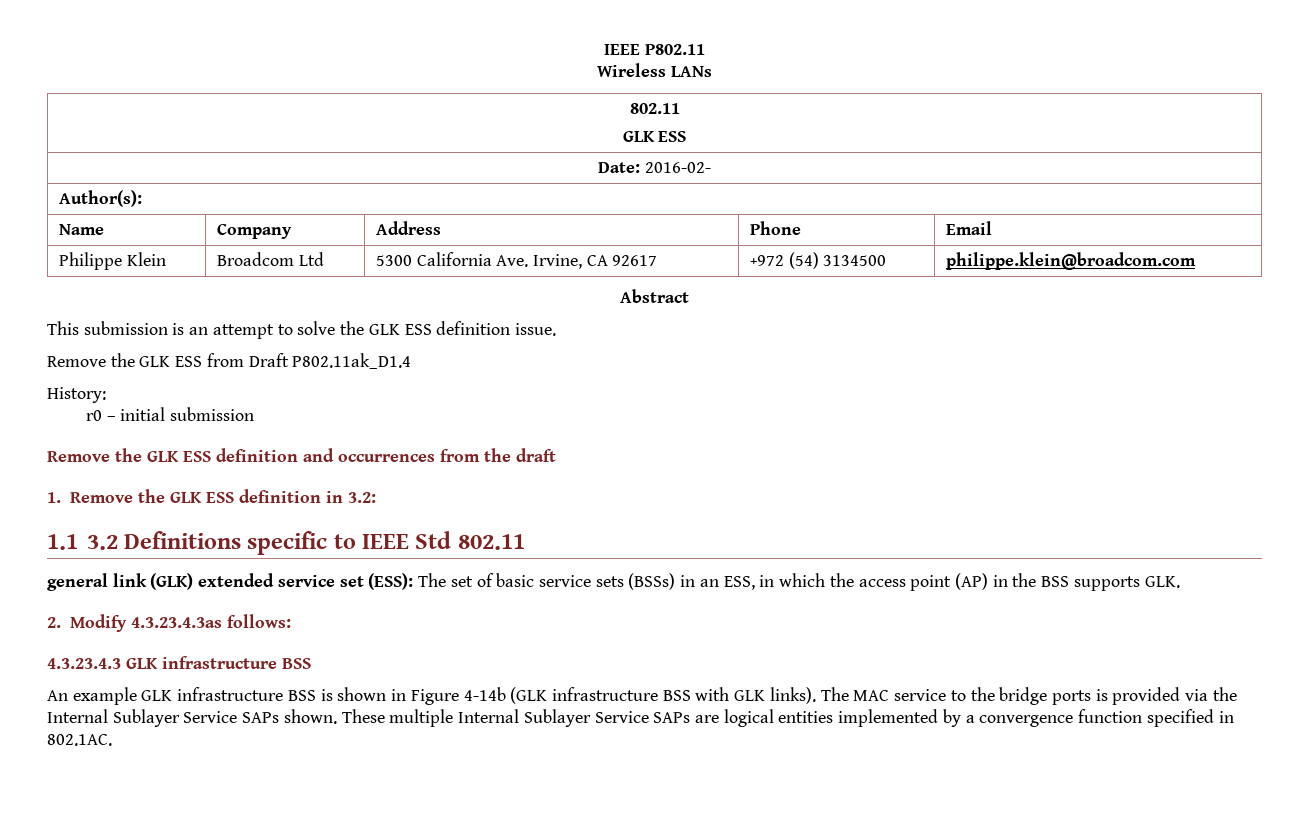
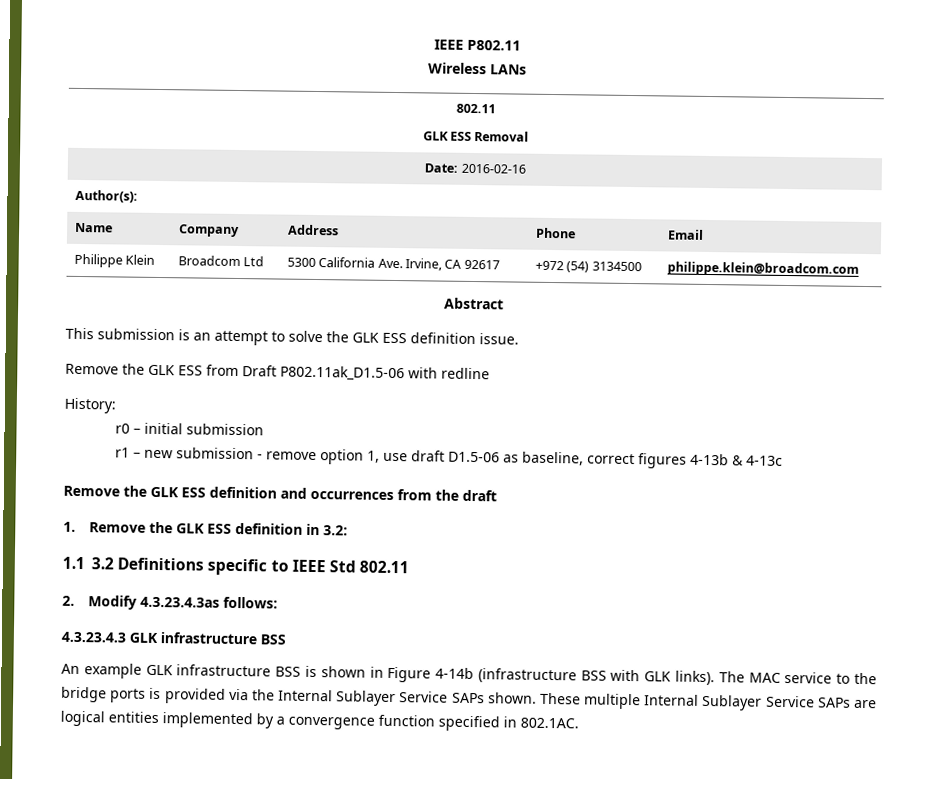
(687, 136) none -> [474,131,530,142] Removal
[644,162,711,173] 2016-02- -> [460,163,526,174] 2016-02-16
[292,353,412,369] P802.11ak_D1.4 -> [280,365,490,382] P802.11ak_D1.5-06 with redline
(255, 414) none -> [114,447,783,469] // r1 – new submission - remove option 1, use draft D1.5-06 as baseline, correct figures 4-13b & 4-13c
[47,573,1180,591] // general link (GLK) extended service set (ESS): The set of basic service sets (BSSs) in an ESS, in which the access point (AP) in the BSS supports GLK. -> (410, 567) none
[510,687,658,704] (GLK infrastructure -> [477,668,577,684] (infrastructure

